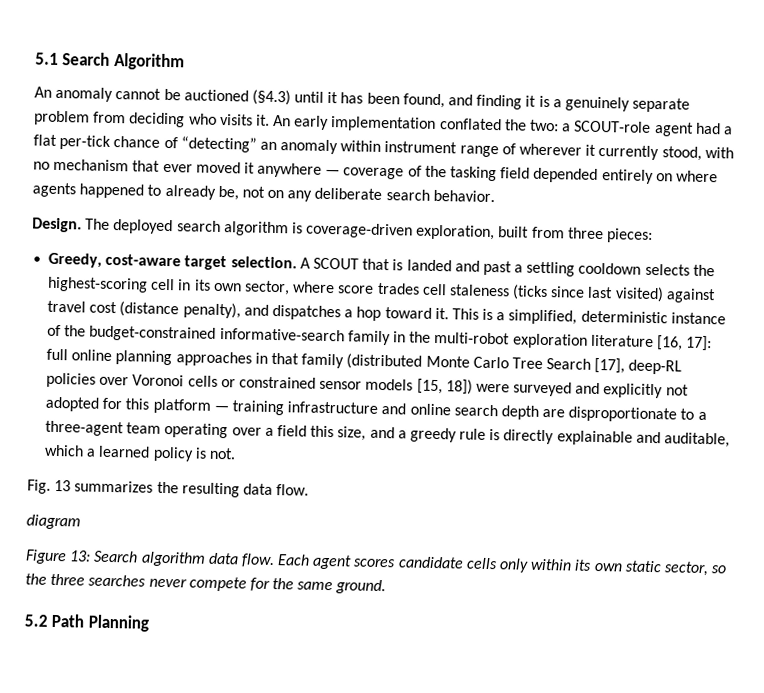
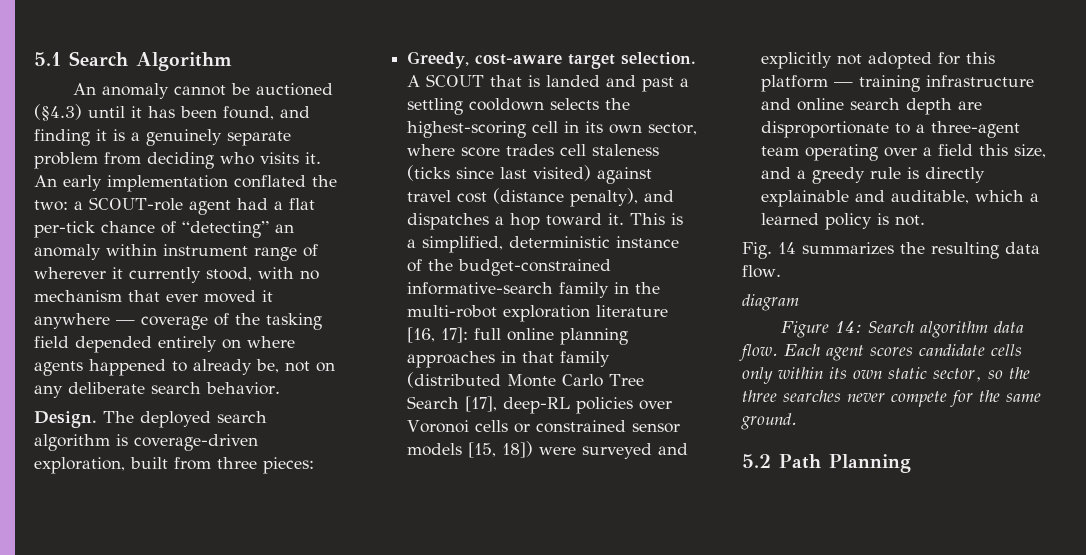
[54,479,72,492] 13 -> [778,242,796,254] 14
[69,550,92,562] 13: -> [835,321,863,333] 14:

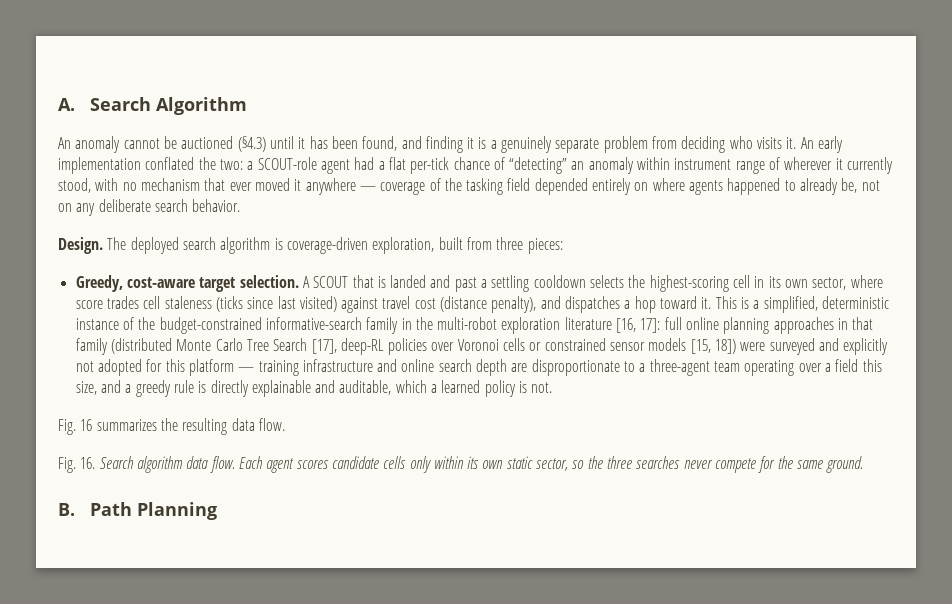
[34,52,61,66] 5.1 -> [58,98,75,111] A.
[778,242,796,254] 14 -> [80,419,93,431] 16
[742,294,799,311] [781,321,863,338] diagram // Figure 14: -> [58,457,96,473] Fig. 16.
[742,454,771,468] 5.2 -> [58,503,75,516] B.

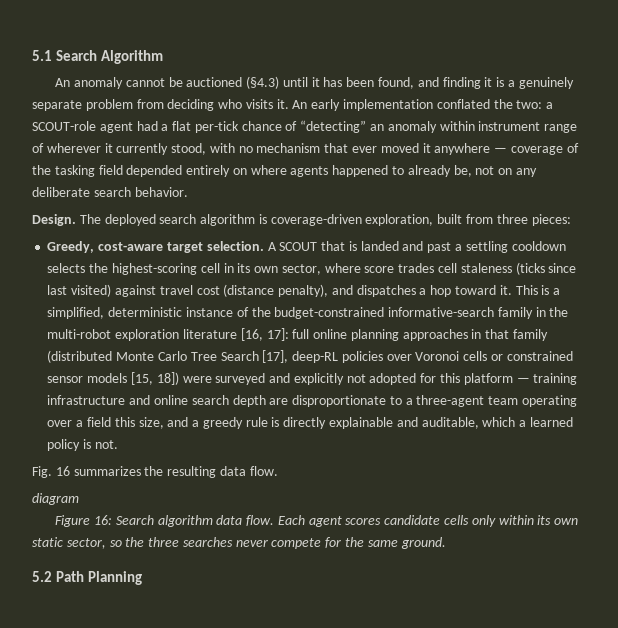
[58,98,75,111] A. -> [32,50,52,61] 5.1
[58,457,96,473] Fig. 16. -> [32,493,79,505] [55,515,112,527] diagram // Figure 16:
[58,503,75,516] B. -> [32,571,52,582] 5.2

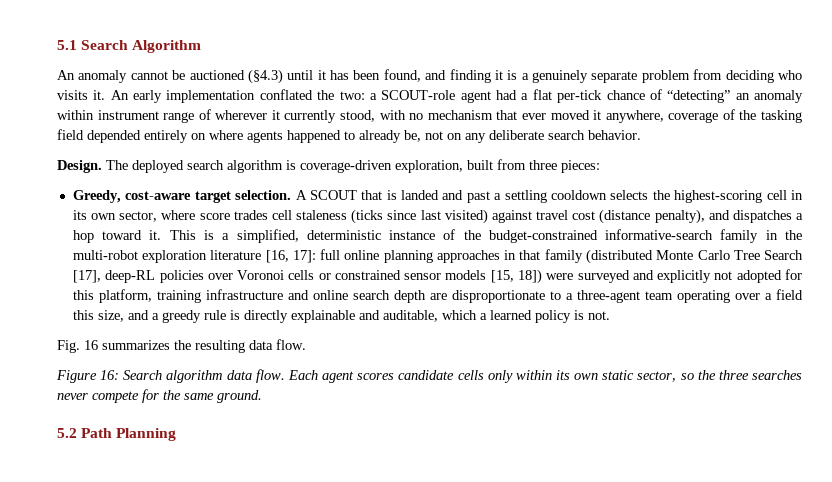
[434,143,508,155] anywhere — -> [605,110,664,123] anywhere,
[463,373,530,385] platform — -> [98,289,152,303] platform,
[32,493,79,505] // diagram -> (306, 344) none

